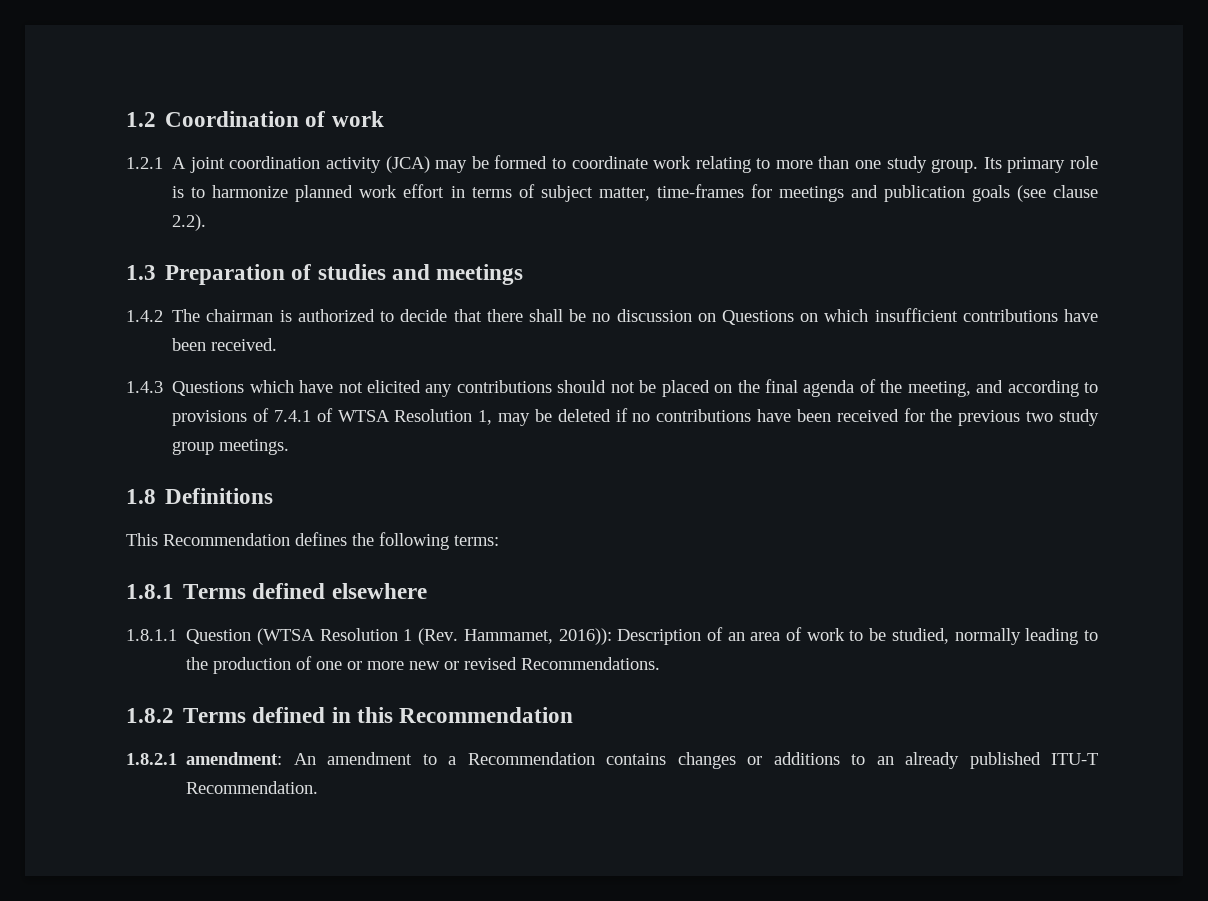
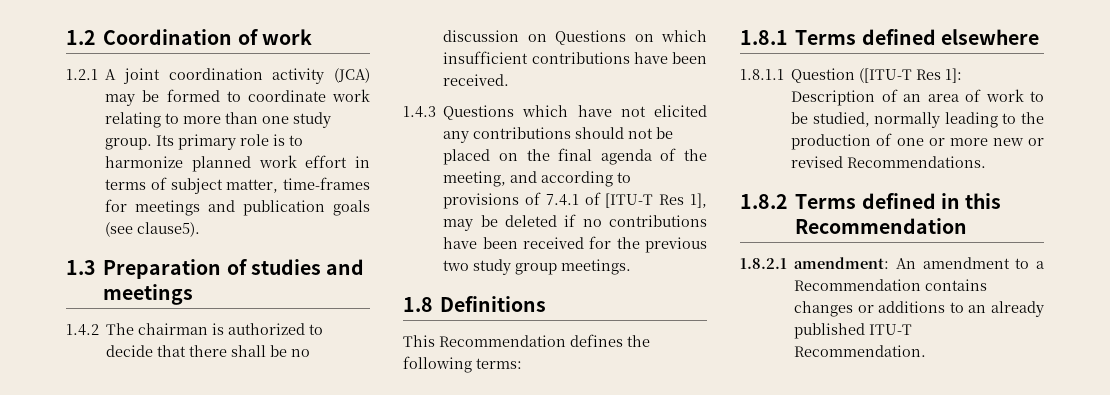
[1052,185,1098,198] [172,214,207,231] clause 2.2). -> [137,222,201,237] clause5).
[337,409,493,425] WTSA Resolution 1, -> [605,193,707,208] [ITU-T Res 1],
[256,628,612,645] (WTSA Resolution 1 (Rev. Hammamet, 2016)): -> [859,68,963,83] ([ITU-T Res 1]:

